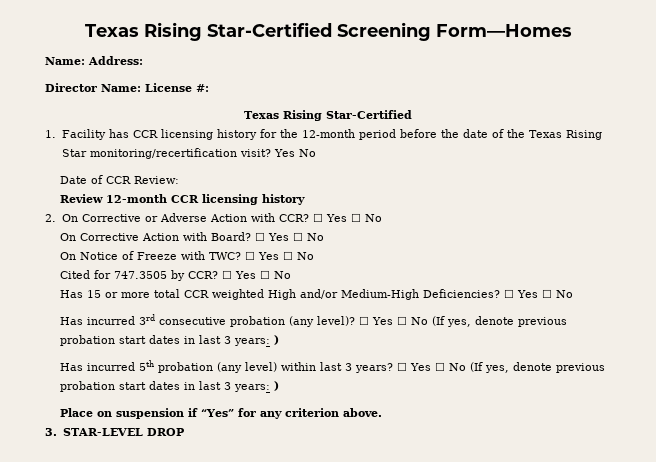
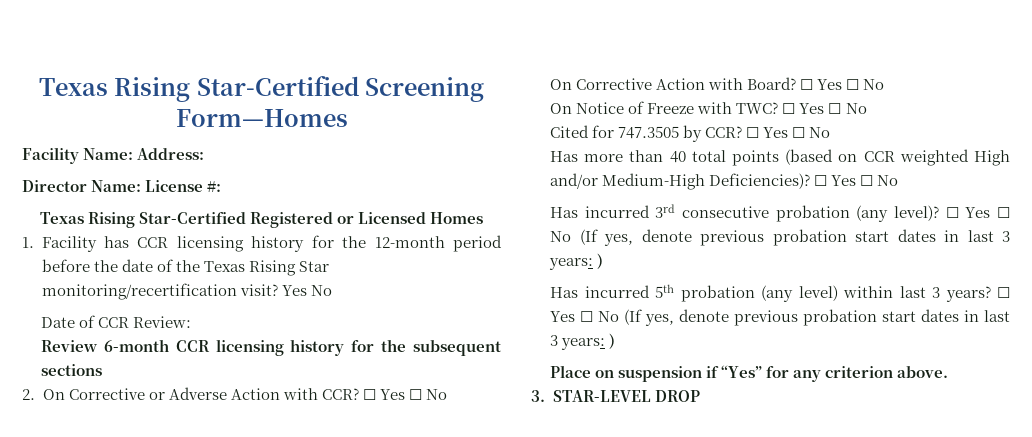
(572, 30) none -> [22,147,79,164] Facility
(412, 114) none -> [250,212,484,228] Registered or Licensed Homes
[105,194,305,205] 12-month CCR licensing history -> [103,339,501,356] [41,364,103,376] 6-month CCR licensing history for the subsequent sections
[86,289,180,298] 15 or more total -> [584,149,858,166] more than 40 total points (based on
[422,289,500,298] Deficiencies? -> [709,173,811,189] Deficiencies)?

